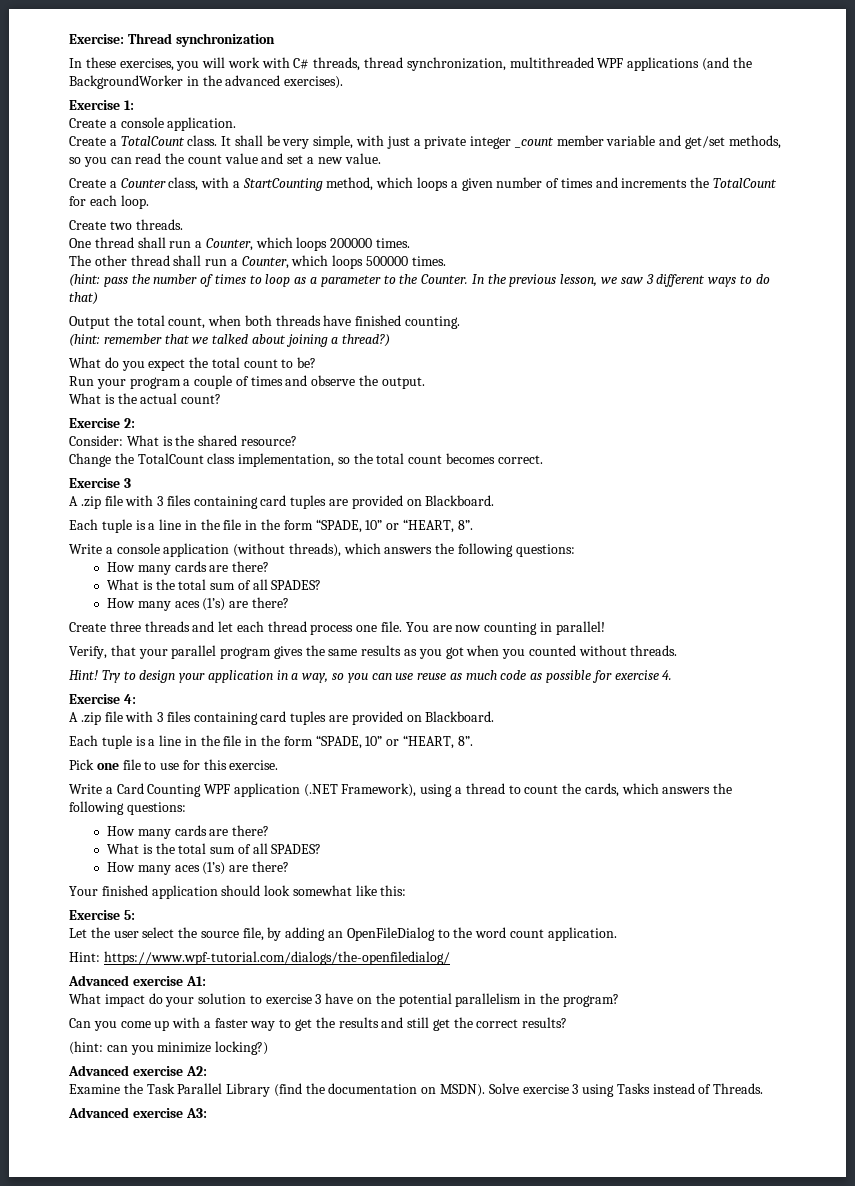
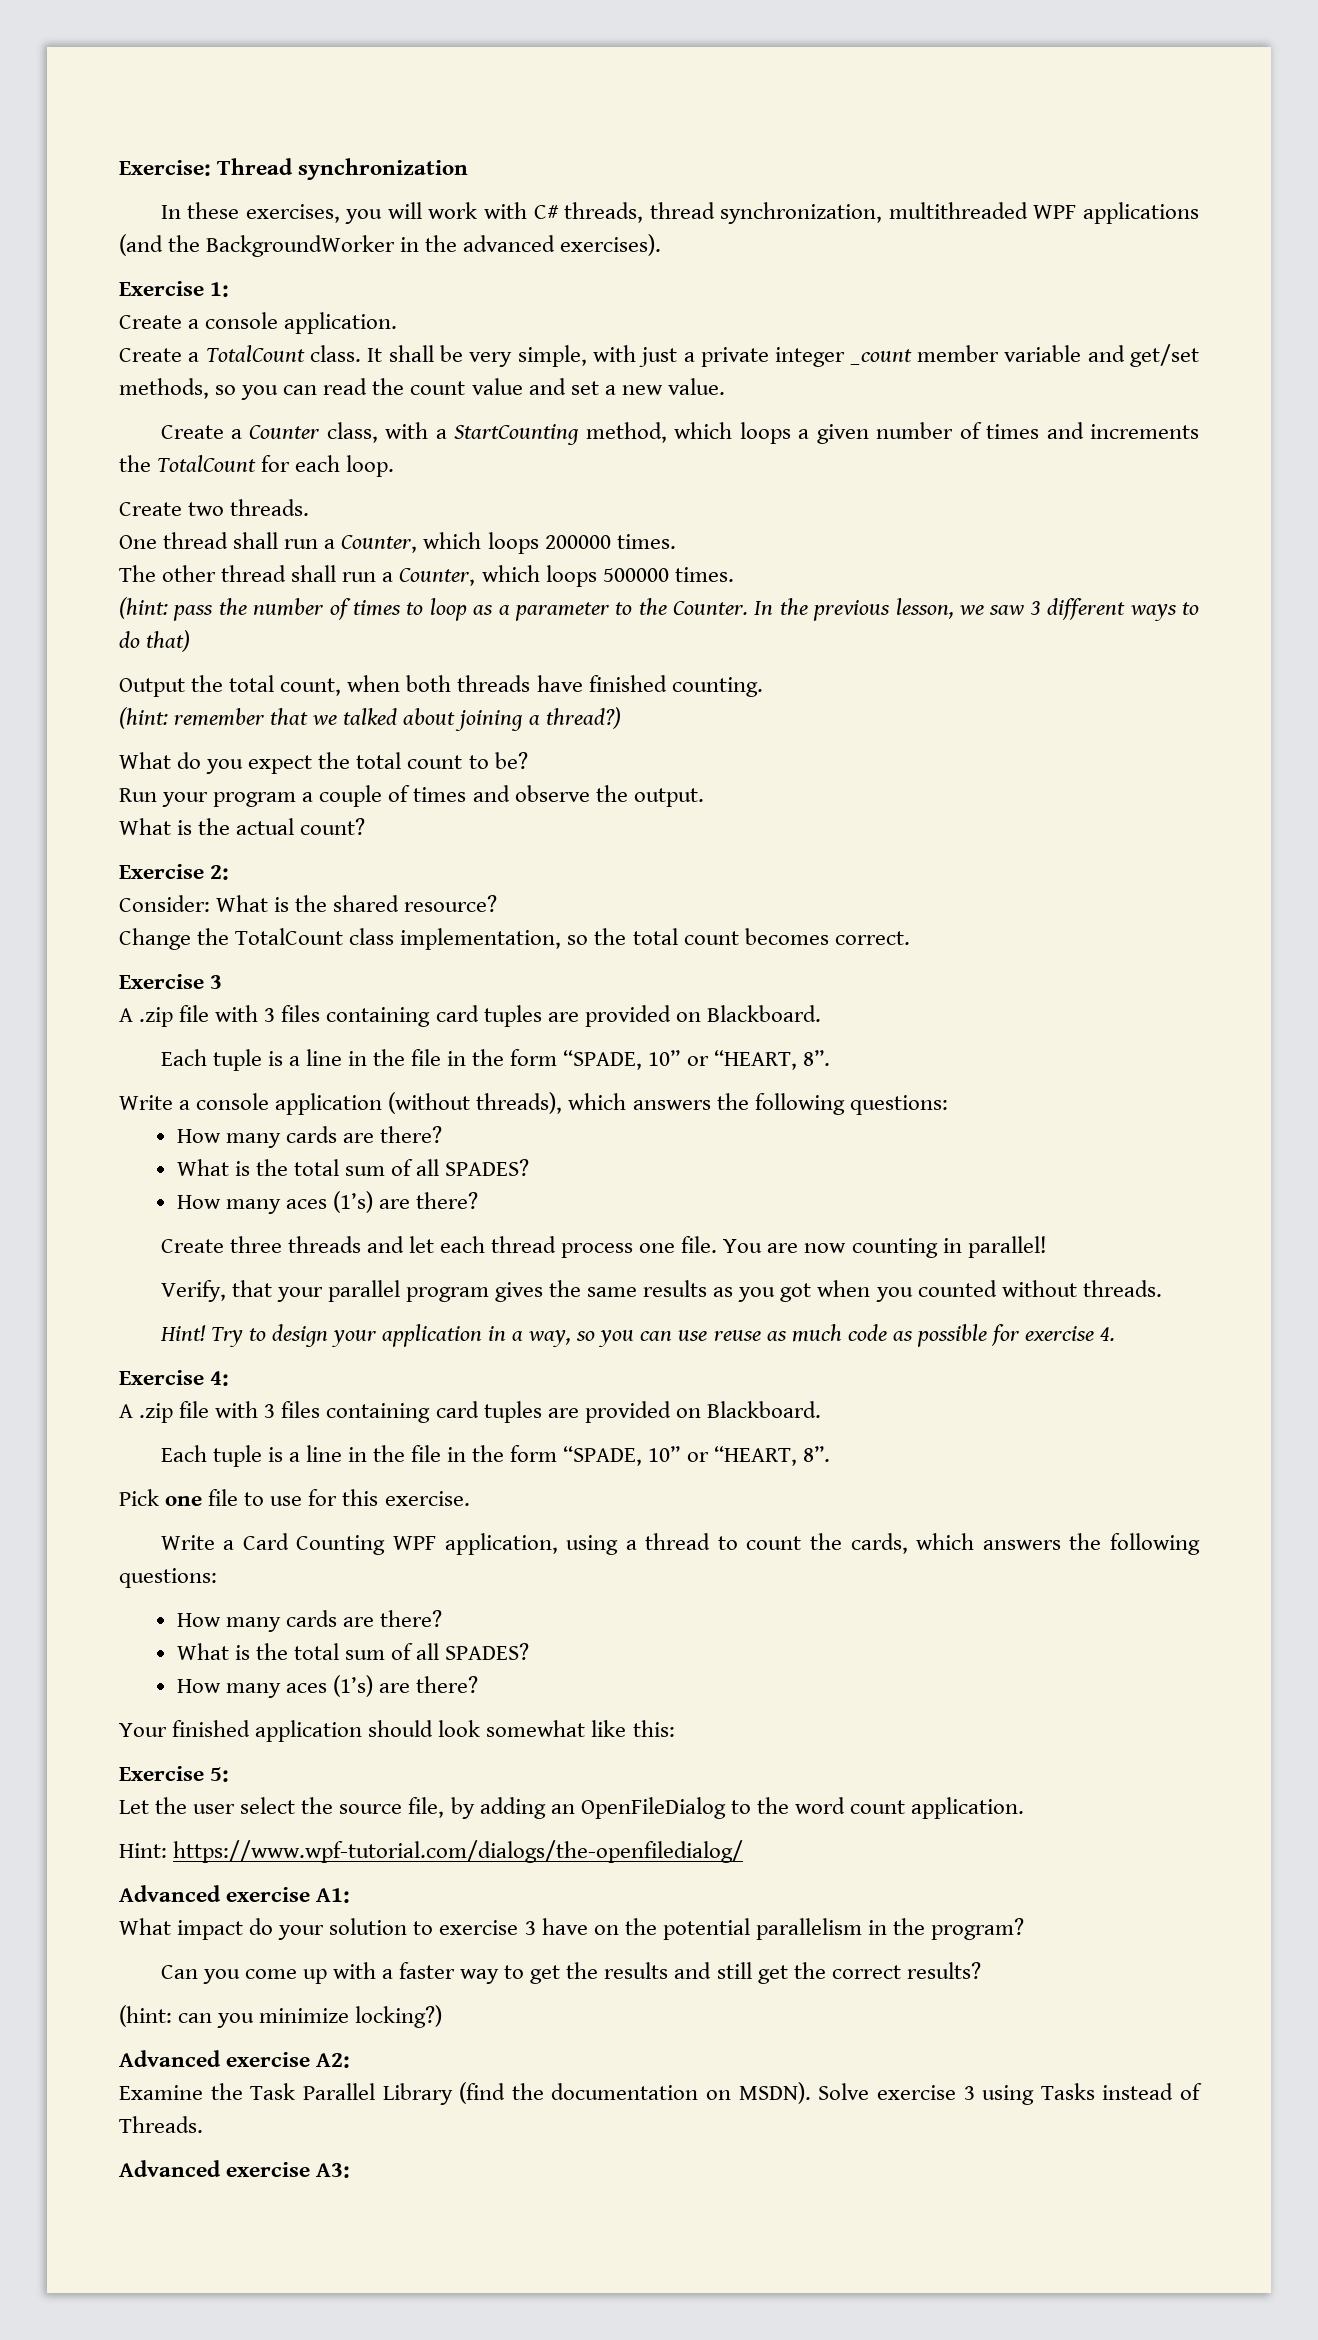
[233,783,417,797] application (.NET Framework), -> [444,1533,558,1555] application,

